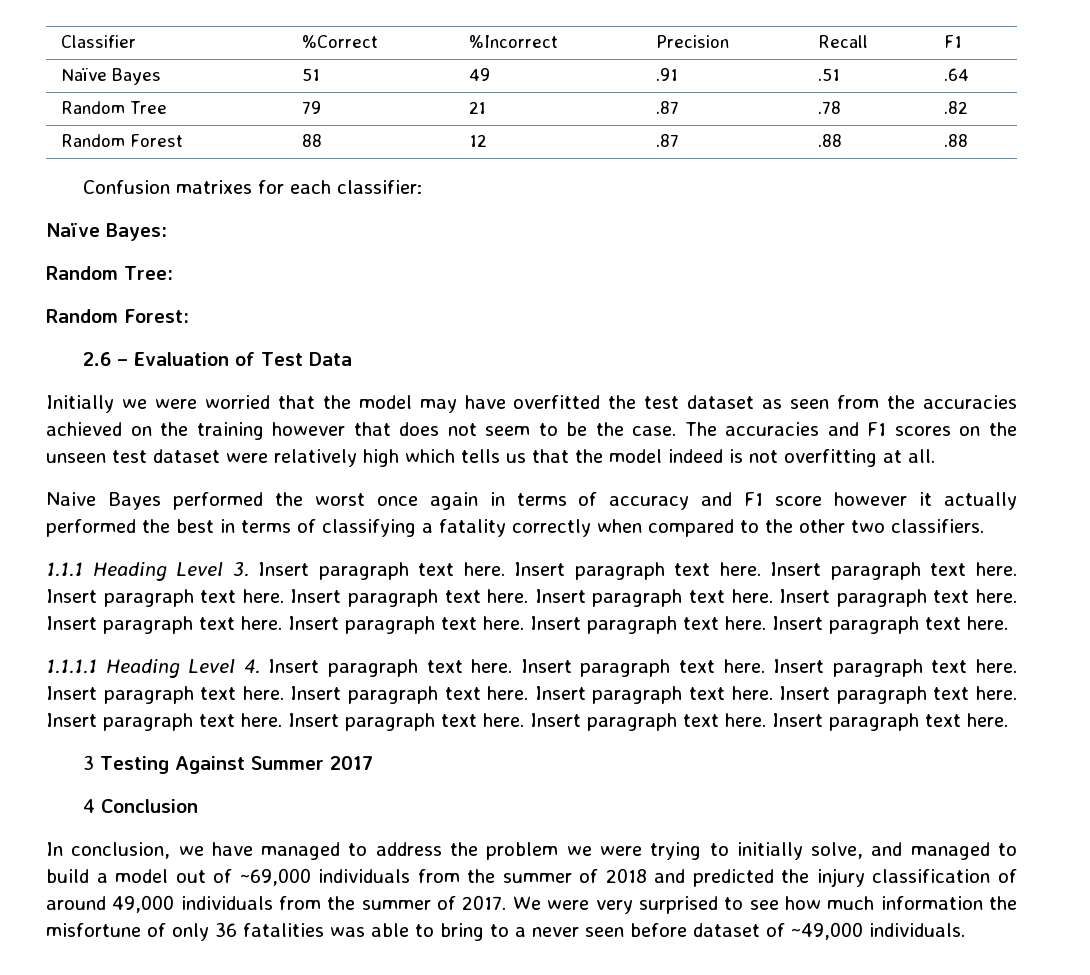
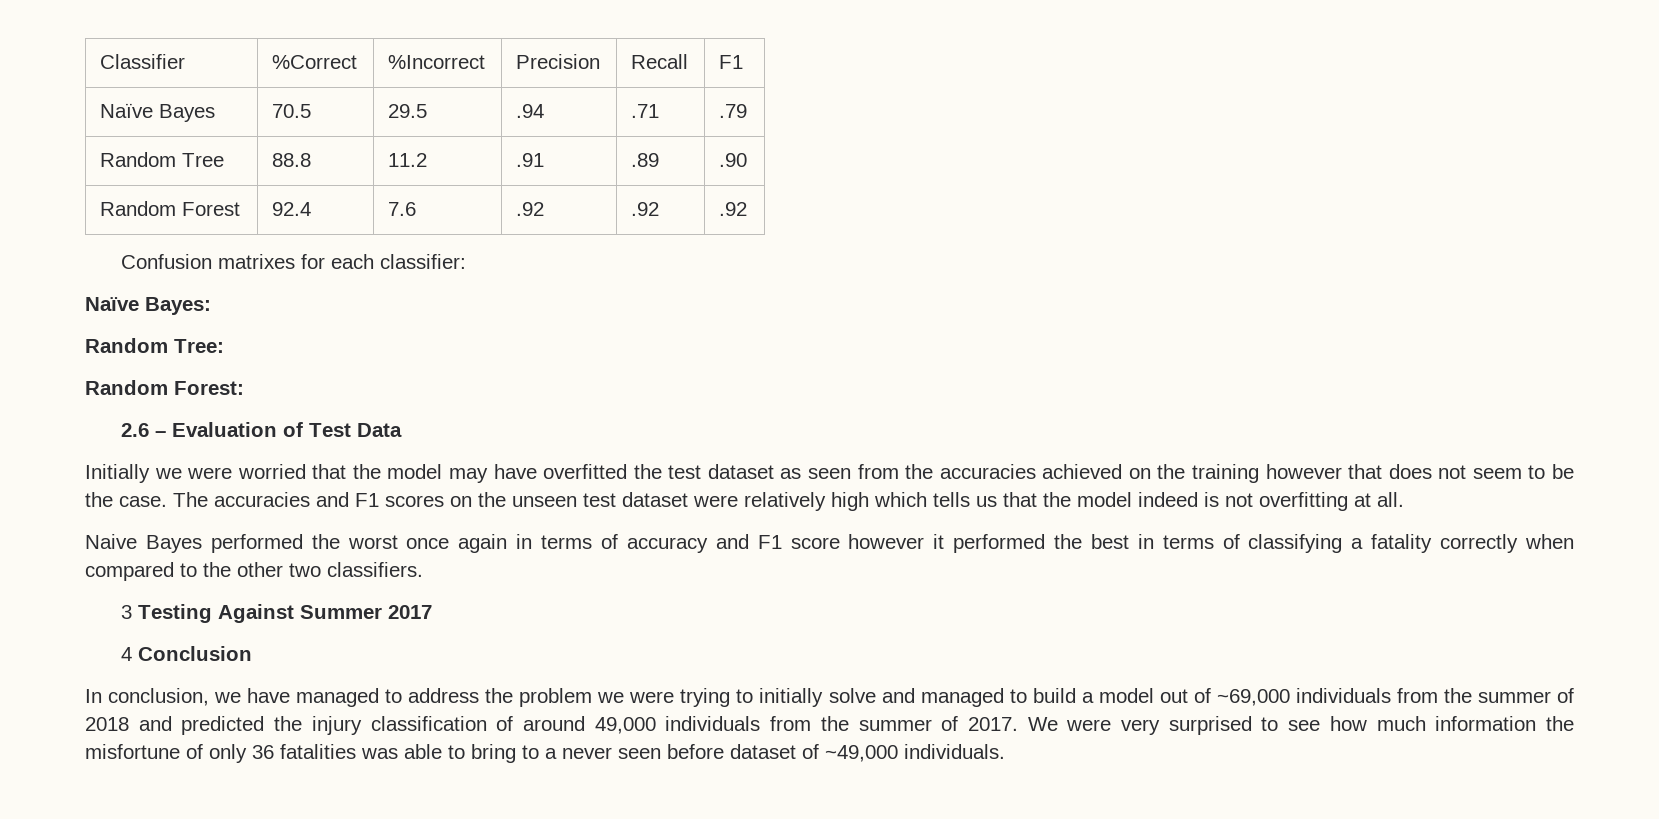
[301,68,320,81] [468,68,490,81] [655,68,678,81] [817,68,840,81] [943,68,969,81] [60,101,168,114] [301,101,321,114] [468,101,486,114] [655,101,679,114] [817,101,841,114] [943,101,967,114] [60,134,183,147] [301,134,322,147] [468,134,486,147] [655,134,679,147] [817,134,842,147] [943,134,968,147] 51 | 49 | .91 | .51 | .64 // Random Tree | 79 | 21 | .87 | .78 | .82 // Random Forest | 88 | 12 | .87 | .88 | .88 -> [272,104,312,118] [388,104,428,118] [516,104,545,118] [631,104,660,118] [719,104,748,118] [100,152,225,167] [272,153,312,167] [388,153,428,167] [516,153,545,167] [631,153,660,167] [719,153,748,167] [100,201,241,216] [272,202,312,216] [388,202,417,216] [516,202,545,216] [631,202,660,216] [719,202,748,216] 70.5 | 29.5 | .94 | .71 | .79 // Random Tree | 88.8 | 11.2 | .91 | .89 | .90 // Random Forest | 92.4 | 7.6 | .92 | .92 | .92
[944,492,1017,510] actually -> (945, 541) none
[46,562,1017,581] [46,589,1018,607] [46,616,1008,634] [46,659,1018,678] [46,686,1018,704] [46,713,1008,731] // 1.1.1 Heading Level 3. Insert paragraph text here. Insert paragraph text here. Insert paragraph text here. Insert paragraph text here. Insert paragraph text here. Insert paragraph text here. Insert paragraph text here. Insert paragraph text here. Insert paragraph text here. Insert paragraph text here. Insert paragraph text here. // 1.1.1.1 Heading Level 4. Insert paragraph text here. Insert paragraph text here. Insert paragraph text here. Insert paragraph text here. Insert paragraph text here. Insert paragraph text here. Insert paragraph text here. Insert paragraph text here. Insert paragraph text here. Insert paragraph text here. Insert paragraph text here. -> (423, 569) none
[811,842,864,859] solve, -> [828,688,876,703] solve

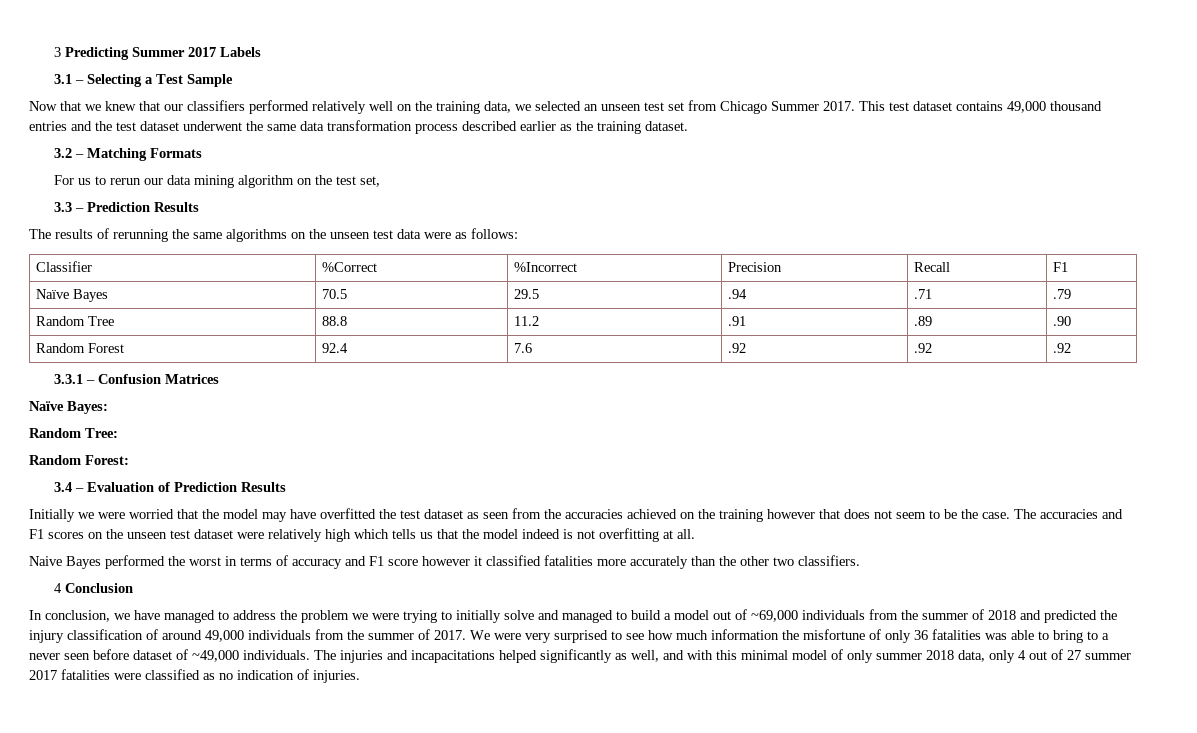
(100, 61) none -> [54,47,262,60] [54,74,234,87] [29,100,1102,114] [29,120,688,134] [54,148,203,161] [54,175,381,188] [54,202,200,212] [29,228,518,242] 3 Predicting Summer 2017 Labels // 3.1 – Selecting a Test Sample // Now that we knew that our classifiers performed relatively well on the training data, we selected an unseen test set from Chicago Summer 2017. This test dataset contains 49,000 thousand entries and the test dataset underwent the same data transformation process described earlier as the training dataset. // 3.2 – Matching Formats // For us to rerun our data mining algorithm on the test set, // 3.3 – Prediction Results // The results of rerunning the same algorithms on the unseen test data were as follows: //
[120,254,466,269] Confusion matrixes for each classifier: -> [54,374,220,384] 3.3.1 – Confusion Matrices
[120,423,149,437] 2.6 -> [54,482,73,492] 3.4
[308,423,402,437] Test Data -> [174,482,287,492] Prediction Results
[406,534,508,553] once again -> (221, 561) none
[953,534,1575,553] [85,562,197,581] performed the best in terms of classifying a fatality correctly when compared to -> [486,555,716,569] classified fatalities more accurately than
[120,604,432,623] // 3 Testing Against Summer 2017 -> (860, 560) none
(1005, 751) none -> [314,649,1131,663] [29,669,360,683] The injuries and incapacitations helped significantly as well, and with this minimal model of only summer 2018 data, only 4 out of 27 summer 2017 fatalities were classified as no indication of injuries.

